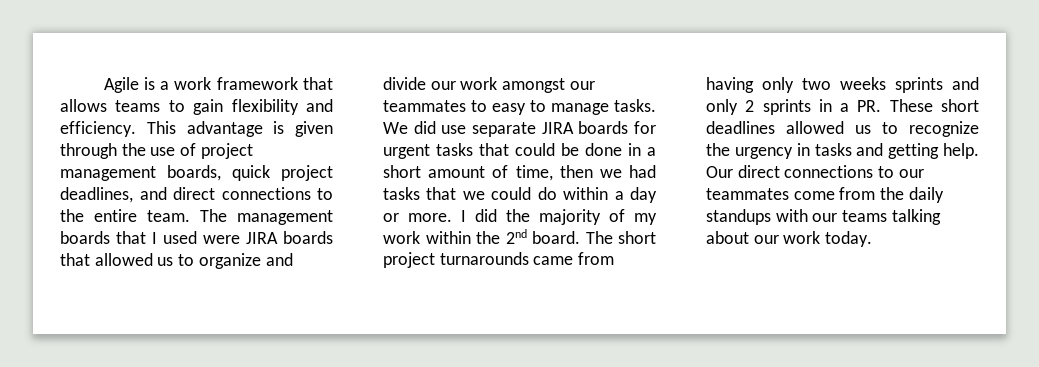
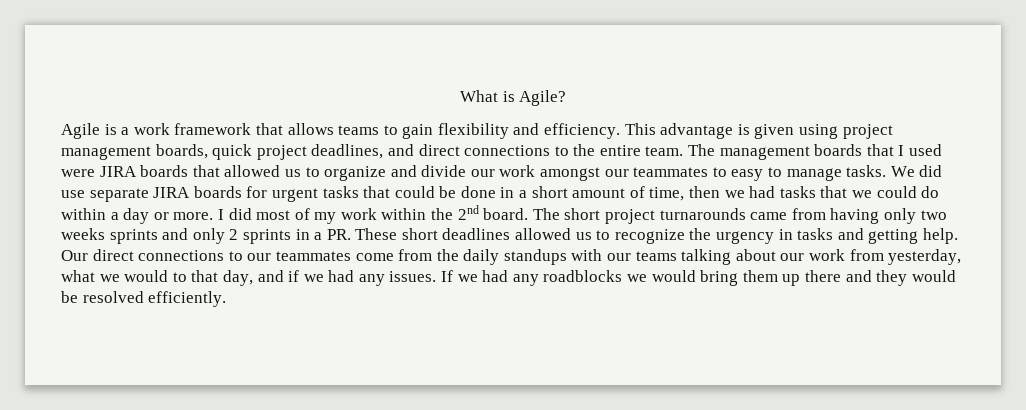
(103, 85) none -> [459,90,567,106] What is Agile? //
[60,143,197,159] through the use of -> [799,124,839,139] using
[506,209,601,225] the majority -> [256,210,291,220] most
[825,231,873,247] today. -> [849,249,962,265] [61,270,956,286] [61,291,227,307] from yesterday, what we would to that day, and if we had any issues. If we had any roadblocks we would bring them up there and they would be resolved efficiently.

